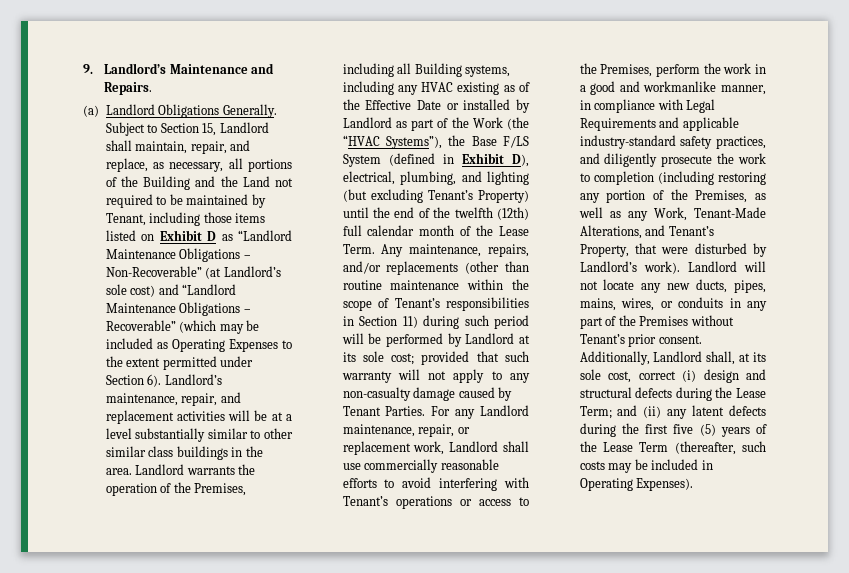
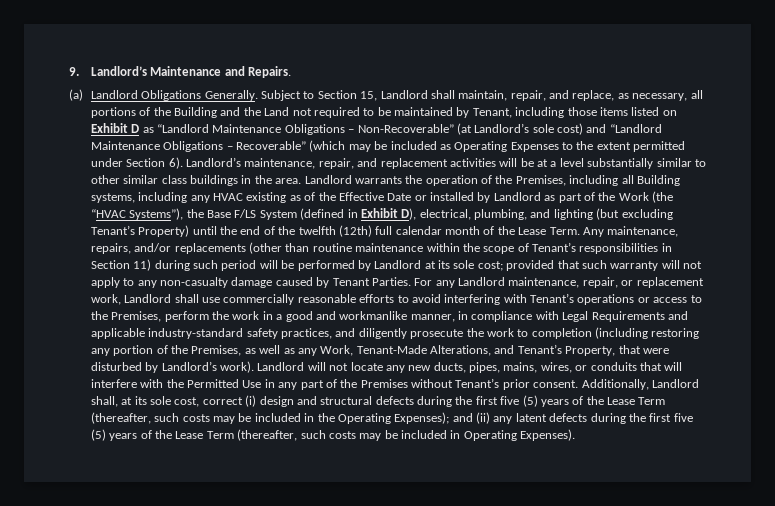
(723, 302) none -> [639,362,683,371] [90,379,262,388] that will interfere with the Permitted Use
[736,388,766,398] [579,406,612,419] Lease Term; -> [475,395,666,407] [90,412,450,424] first five (5) years of the Lease Term (thereafter, such costs may be included in the Operating Expenses);

